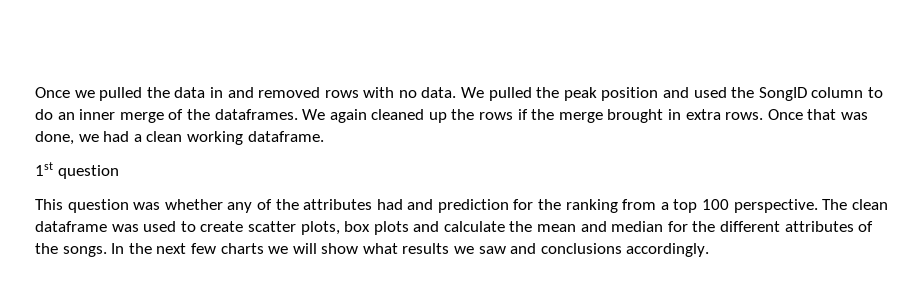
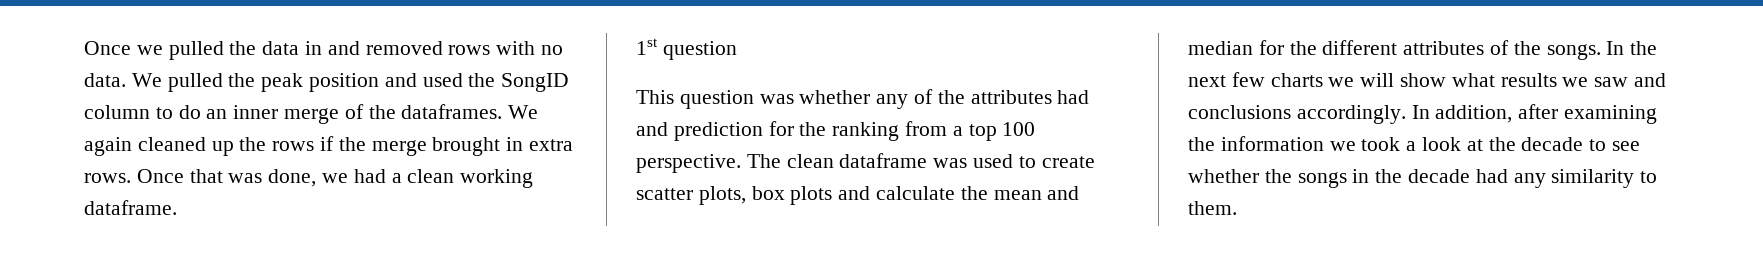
(710, 250) none -> [1411,104,1658,124] [1188,136,1641,151] [1188,169,1658,188] [1188,201,1237,215] In addition, after examining the information we took a look at the decade to see whether the songs in the decade had any similarity to them.

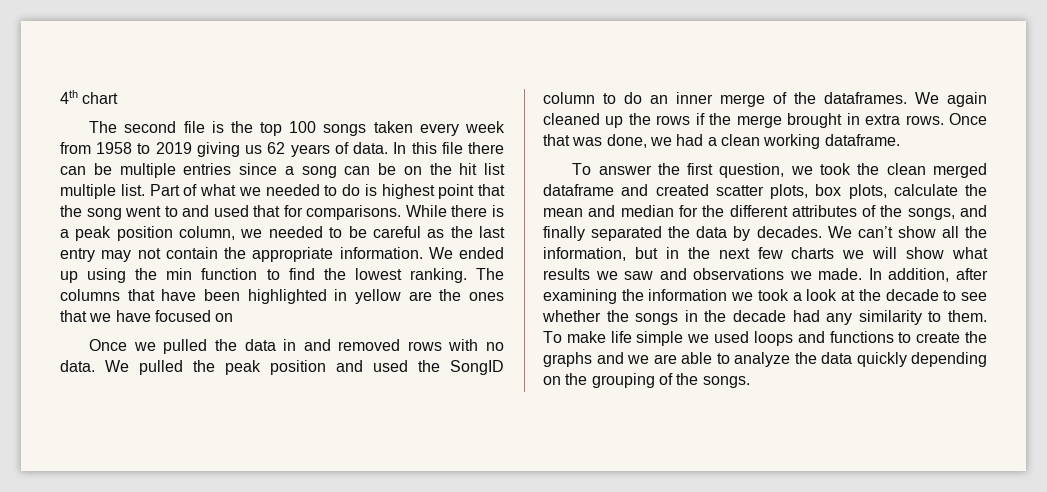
(84, 48) none -> [60,90,119,104] [89,121,505,136] [60,142,504,157] [60,163,505,178] [60,184,505,199] [60,205,505,220] [60,226,506,241] [60,247,504,262] [60,268,505,283] [60,289,505,304] [60,310,234,322] 4th chart // The second file is the top 100 songs taken every week from 1958 to 2019 giving us 62 years of data. In this file there can be multiple entries since a song can be on the hit list multiple list. Part of what we needed to do is highest point that the song went to and used that for comparisons. While there is a peak position column, we needed to be careful as the last entry may not contain the appropriate information. We ended up using the min function to find the lowest ranking. The columns that have been highlighted in yellow are the ones that we have focused on //
[636,38,737,60] [636,89,1090,109] [636,121,1036,141] [636,153,1095,173] 1st question // This question was whether any of the attributes had and prediction for the ranking from a top 100 perspective. The clean dataframe was used to create -> [572,163,987,178] [543,184,709,196] To answer the first question, we took the clean merged dataframe and created
[790,186,871,205] plots and -> [848,184,887,199] plots,
[1546,41,1625,60] songs. In -> [907,205,988,220] [543,226,988,241] [543,247,679,261] songs, and finally separated the data by decades. We can’t show all the information, but in
[1188,105,1406,124] conclusions accordingly. -> [693,268,863,280] observations we made.
(1237, 208) none -> [543,331,987,346] [543,352,987,367] [543,373,750,388] To make life simple we used loops and functions to create the graphs and we are able to analyze the data quickly depending on the grouping of the songs.

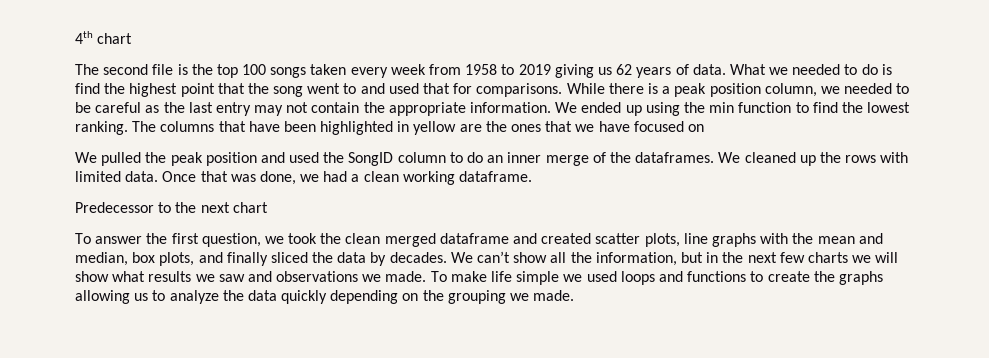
[393,142,504,154] [60,163,505,178] [60,184,236,199] In this file there can be multiple entries since a song can be on the hit list multiple list. Part of what -> [729,64,766,75] What
(377, 190) none -> [75,83,126,94] find the
[89,339,505,354] [60,360,95,372] Once we pulled the data in and removed rows with no data. -> (704, 128) none
[947,92,987,107] again -> (741, 157) none
[695,113,944,128] if the merge brought in extra rows. -> [880,152,909,163] [75,171,159,182] with limited data.
(900, 140) none -> [75,202,268,213] // Predecessor to the next chart
[815,184,987,199] [543,205,955,220] box plots, calculate the mean and median for the different attributes of the songs, -> [683,233,883,247] [75,252,195,266] line graphs with the mean and median, box plots,
[591,226,663,241] separated -> [270,252,308,263] sliced
[868,268,988,282] [543,289,988,304] [542,310,987,325] In addition, after examining the information we took a look at the decade to see whether the songs in the decade had any similarity to them. -> (427, 276) none
[596,352,712,364] and we are able -> [75,290,149,304] allowing us
[658,373,750,388] of the songs. -> [510,290,575,301] we made.

